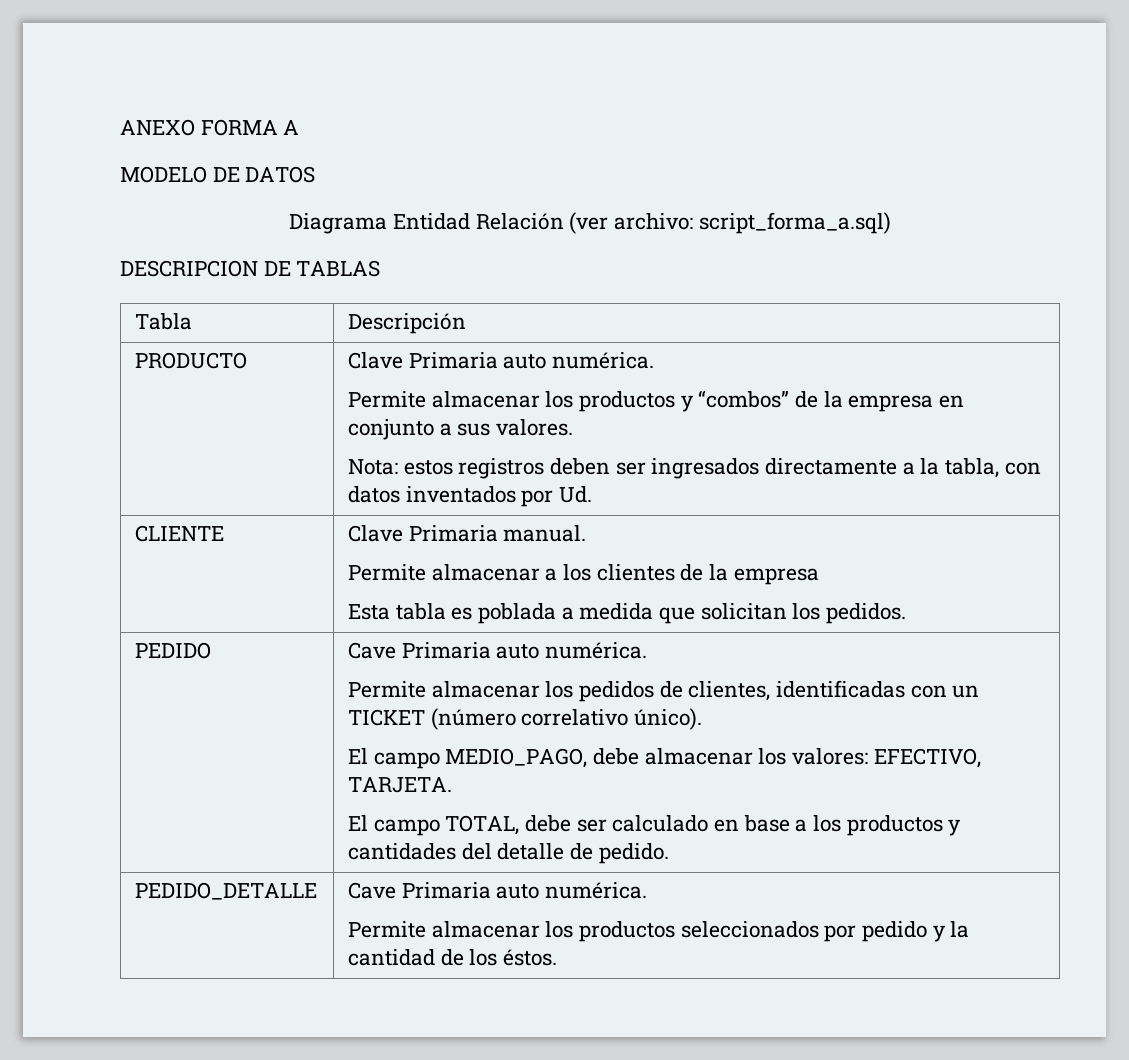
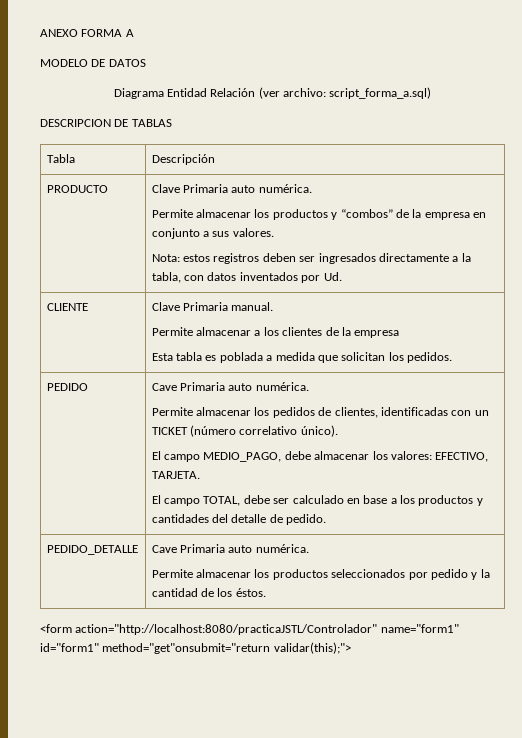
(558, 957) none -> [40,624,459,635] [40,642,351,654] // <form action="http://localhost:8080/practicaJSTL/Controlador" name="form1" id="form1" method="get"onsubmit="return validar(this);">

